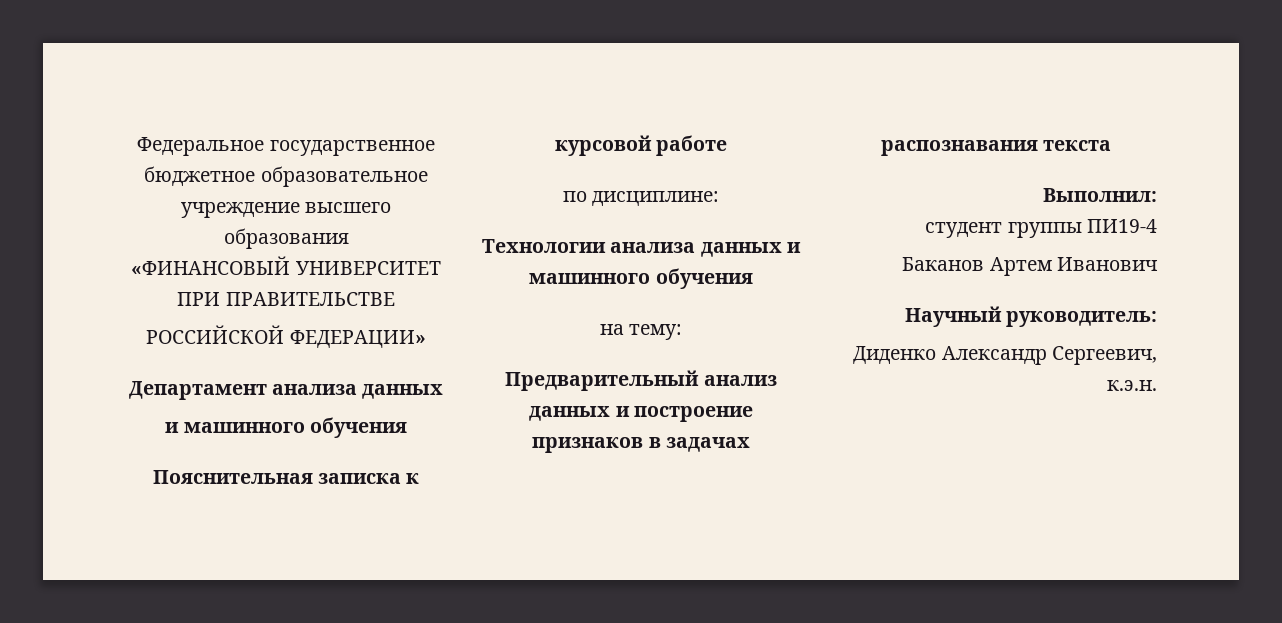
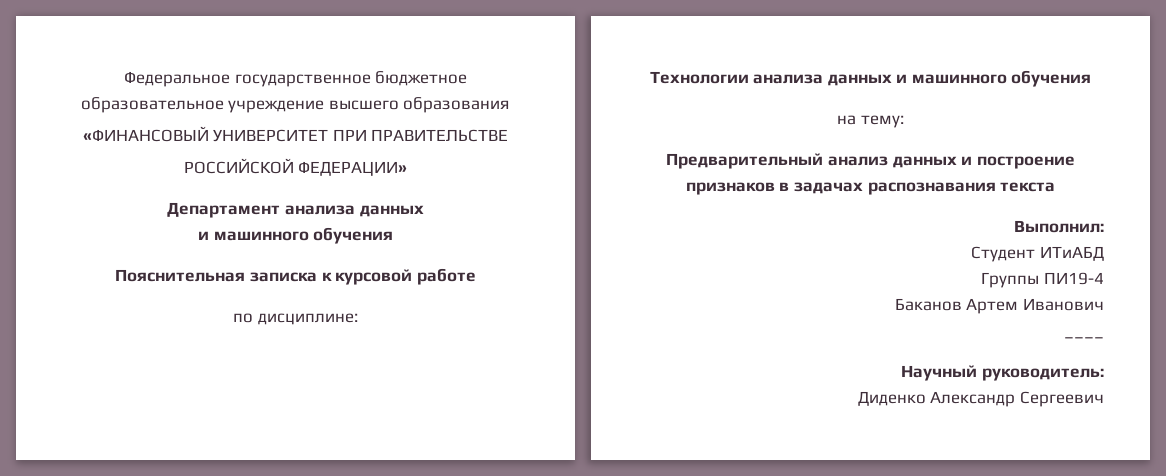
[925,222,1082,238] студент группы -> [971,246,1104,262] [981,272,1040,288] Студент ИТиАБД // Группы
(1158, 264) none -> [1064,336,1104,339] // ____
[1052,346,1157,365] [1107,380,1157,391] Сергеевич, к.э.н. -> [1020,391,1104,407] Сергеевич

